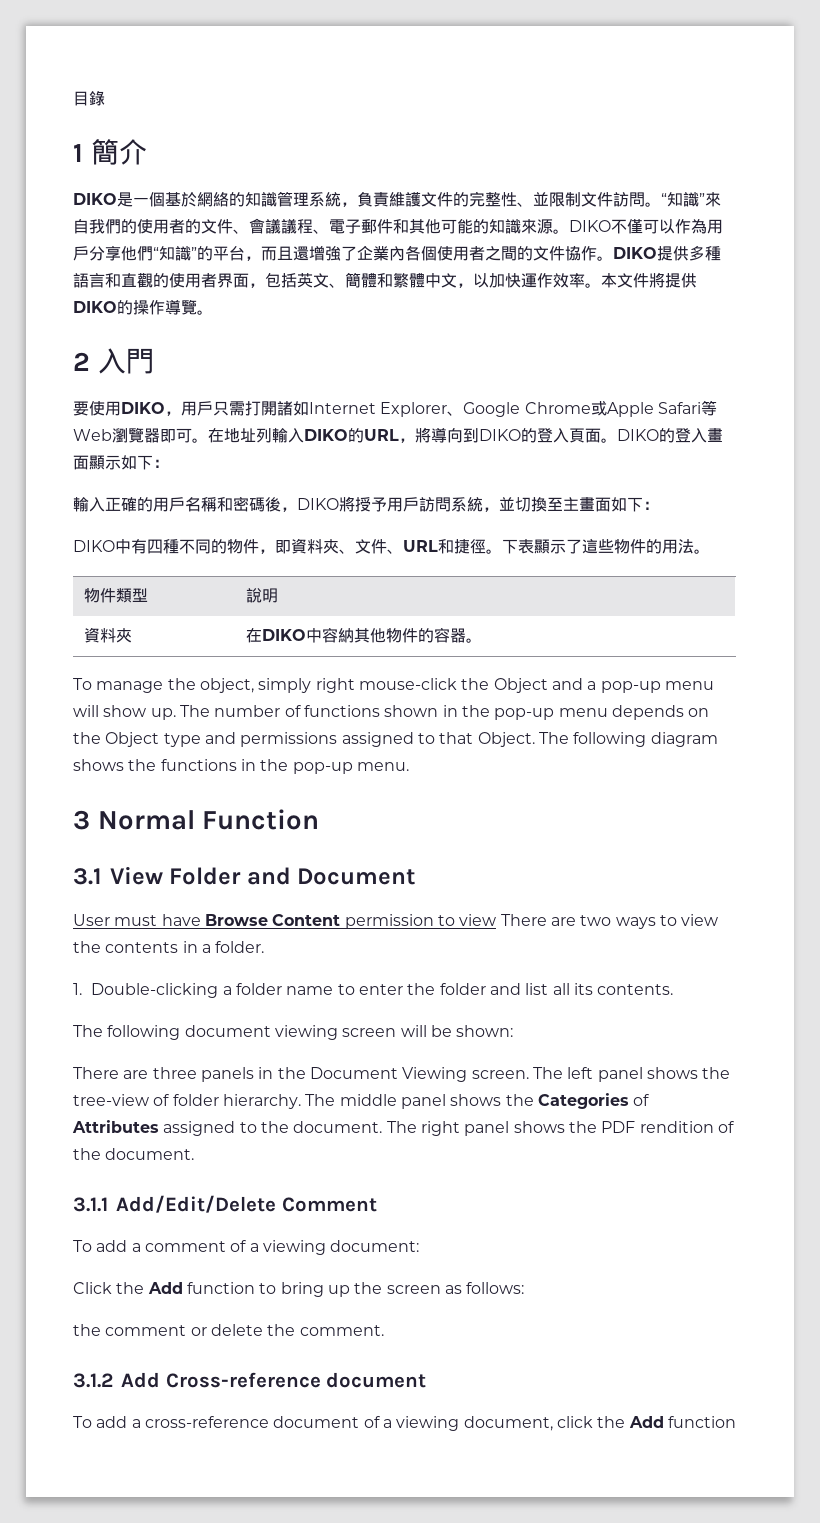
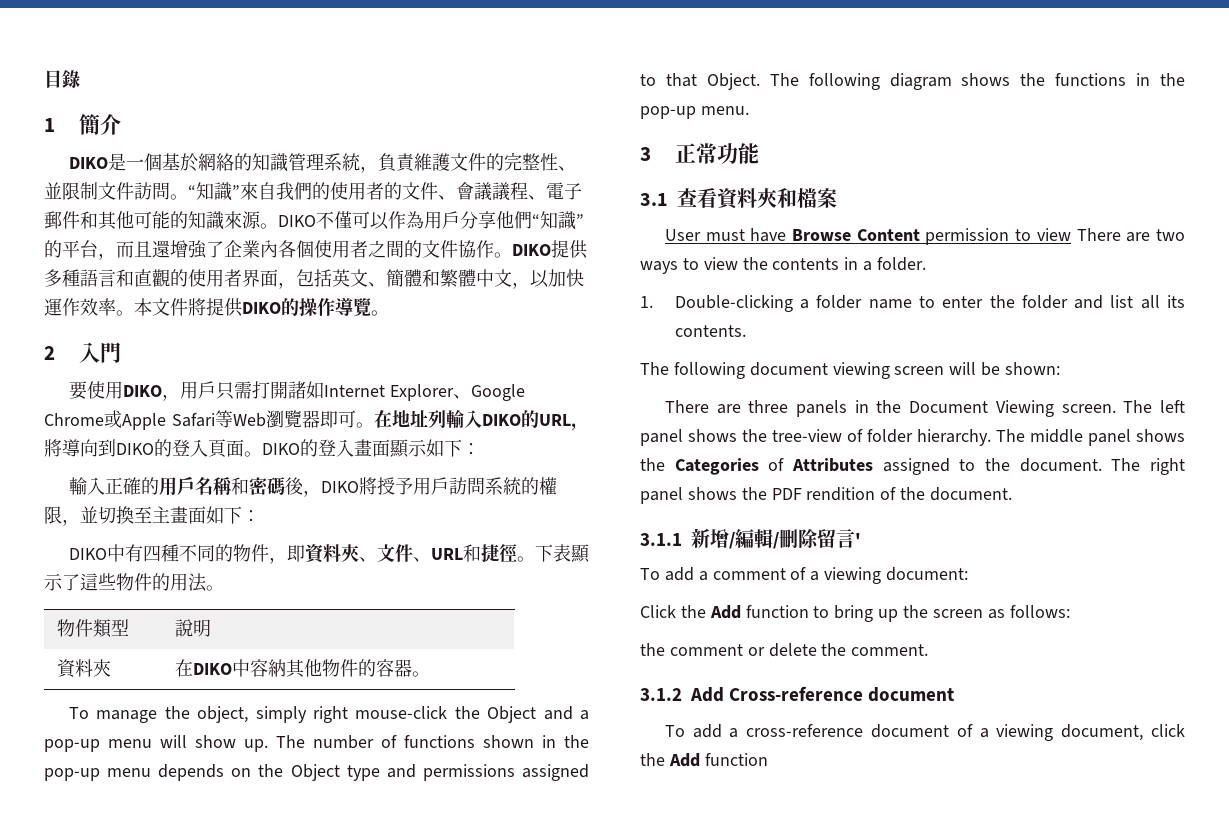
(483, 504) none -> [520,477,557,495] [44,506,62,524] 的權限
[98,809,320,830] Normal Function -> [674,143,759,164] 正常功能
[110,866,416,885] View Folder and Document -> [677,188,837,210] 查看資料夾和檔案
[116,1195,377,1213] Add/Edit/Delete Comment -> [691,528,861,549] 新增/編輯/刪除留言'

